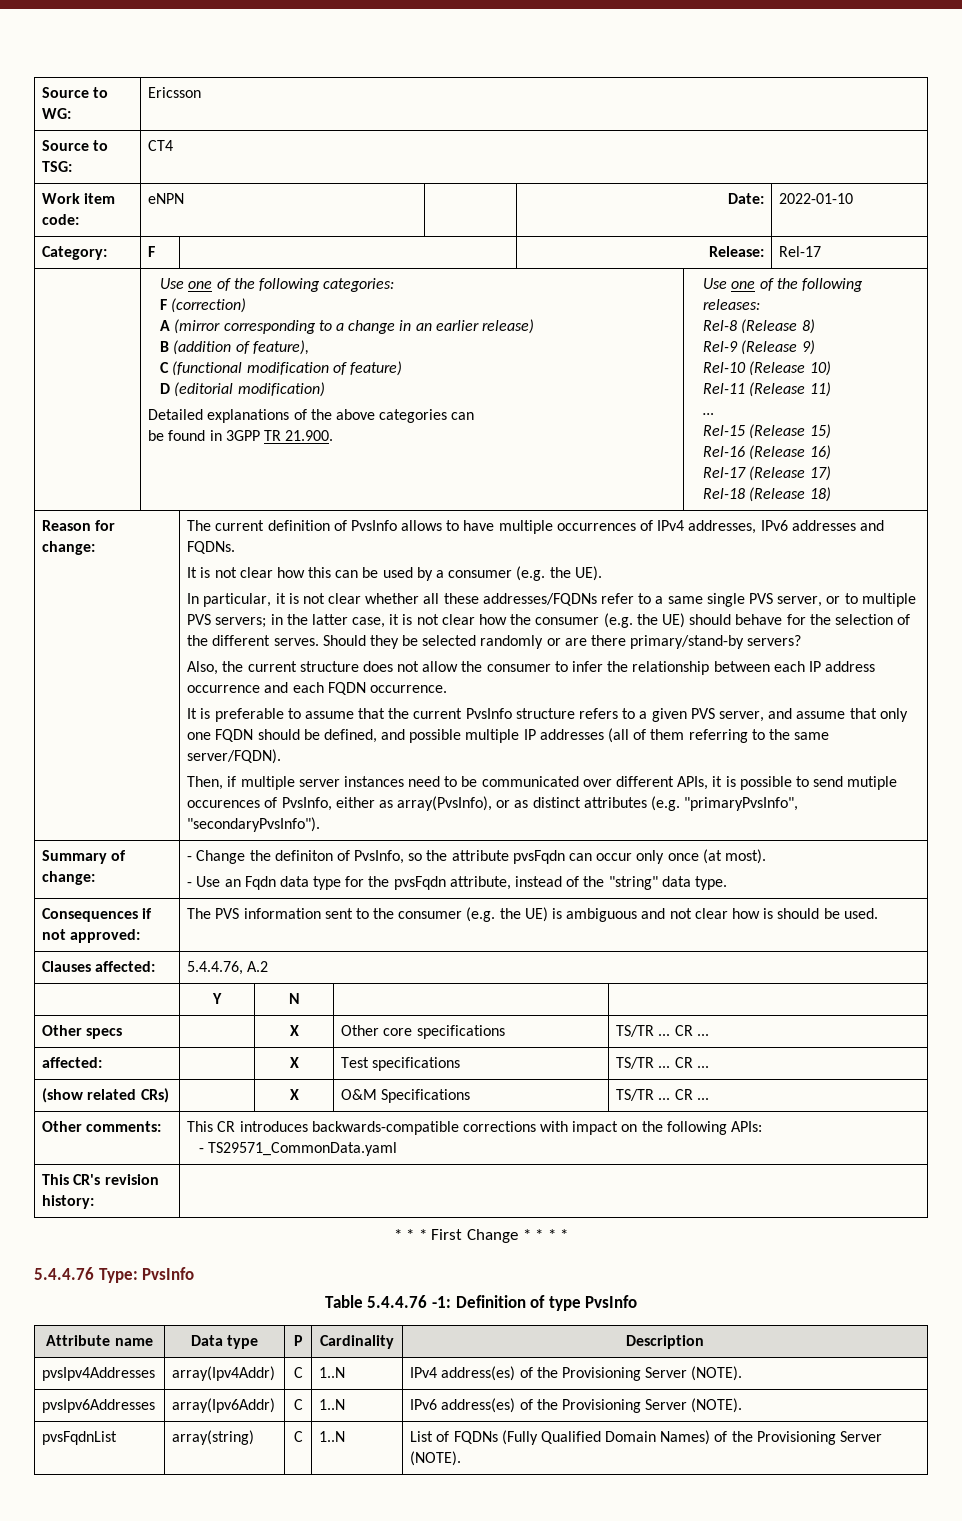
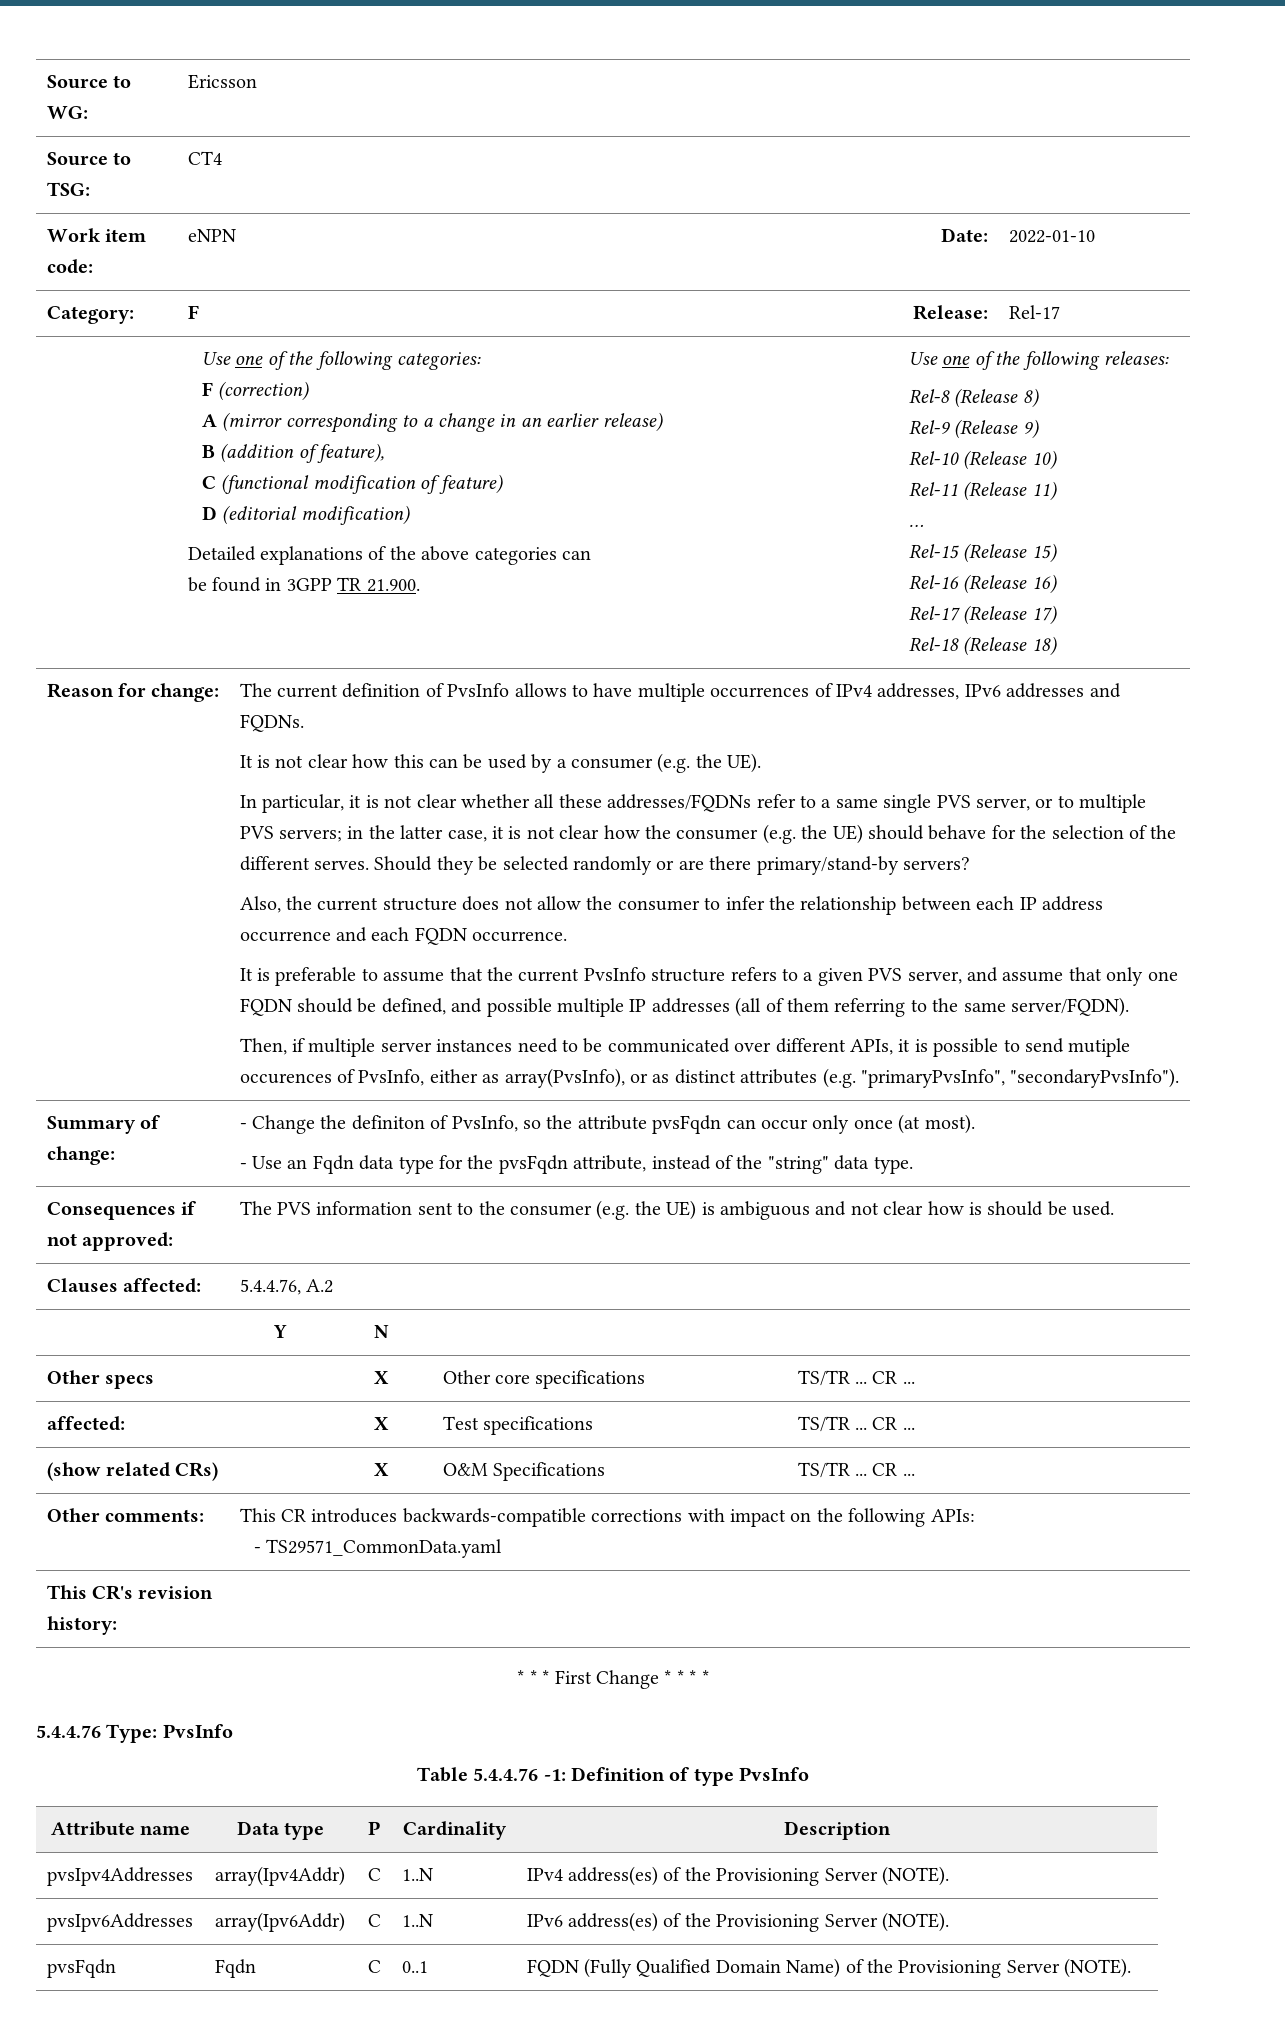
[42,1431,118,1445] [172,1430,255,1445] [293,1431,303,1442] [319,1431,346,1442] [410,1431,498,1444] pvsFqdnList | array(string) | C | 1..N | List of FQDNs -> [46,1959,116,1978] [214,1959,256,1978] [367,1960,381,1973] [401,1961,428,1973] [526,1959,579,1977] pvsFqdn | Fqdn | C | 0..1 | FQDN
[660,1430,711,1445] Names) -> [786,1958,841,1978] Name)

